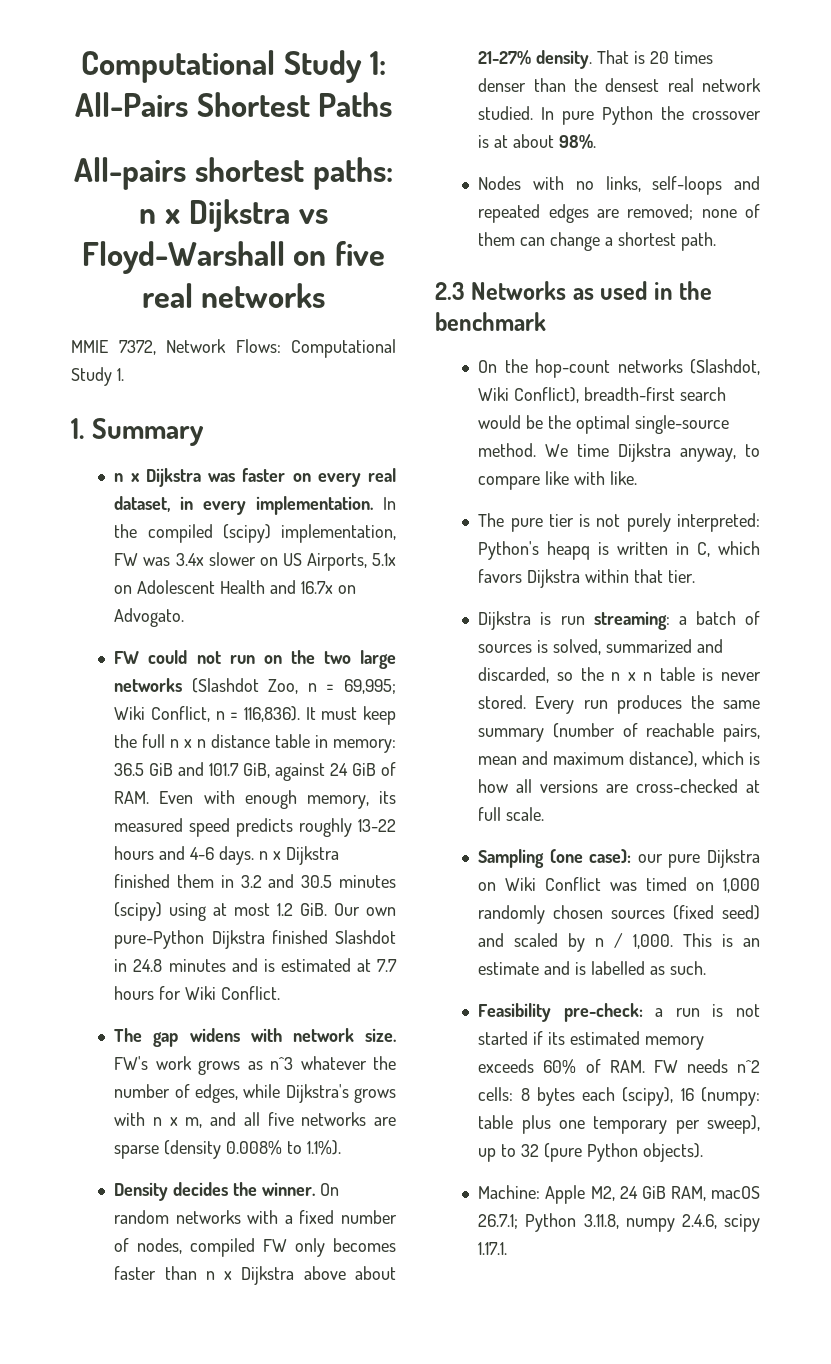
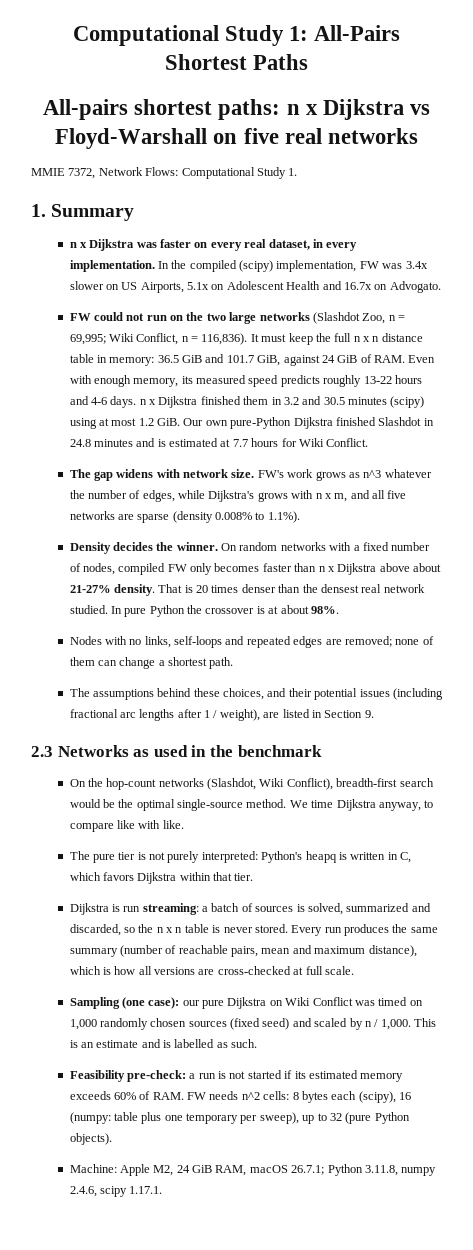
(716, 241) none -> [69,688,443,700] [69,709,374,721] // The assumptions behind these choices, and their potential issues (including fractional arc lengths after 1 / weight), are listed in Section 9.

